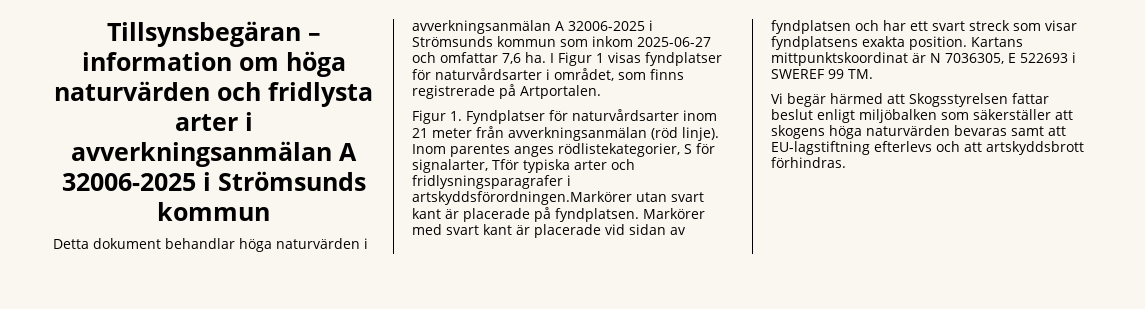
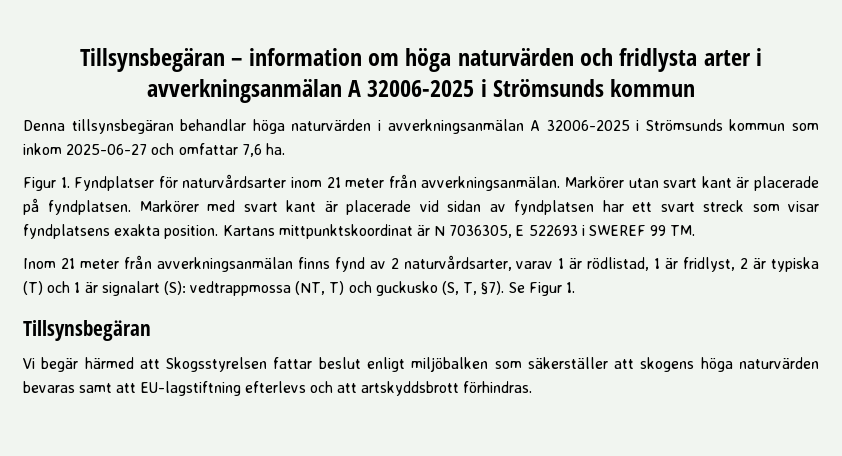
[53,238,161,249] Detta dokument -> [23,119,174,134] Denna tillsynsbegäran
[550,52,722,66] [412,68,684,81] [412,84,601,99] I Figur 1 visas fyndplatser för naturvårdsarter i området, som finns registrerade på Artportalen. -> (285, 149) none
[508,127,719,141] [412,143,715,157] [412,159,635,173] [412,175,571,189] [412,191,632,205] avverkningsanmälan (röd linje). Inom parentes anges rödlistekategorier, S för signalarter, Tför typiska arter och fridlysningsparagrafer i artskyddsförordningen.Markörer -> [421,176,625,191] avverkningsanmälan. Markörer
[855,20,879,31] och -> (595, 207) none
(873, 74) none -> [23,255,819,272] [23,281,575,296] [23,320,151,341] // Inom 21 meter från avverkningsanmälan finns fynd av 2 naturvårdsarter, varav 1 är rödlistad, 1 är fridlyst, 2 är typiska (T) och 1 är signalart (S): vedtrappmossa (NT, T) och guckusko (S, T, §7). Se Figur 1. // Tillsynsbegäran

